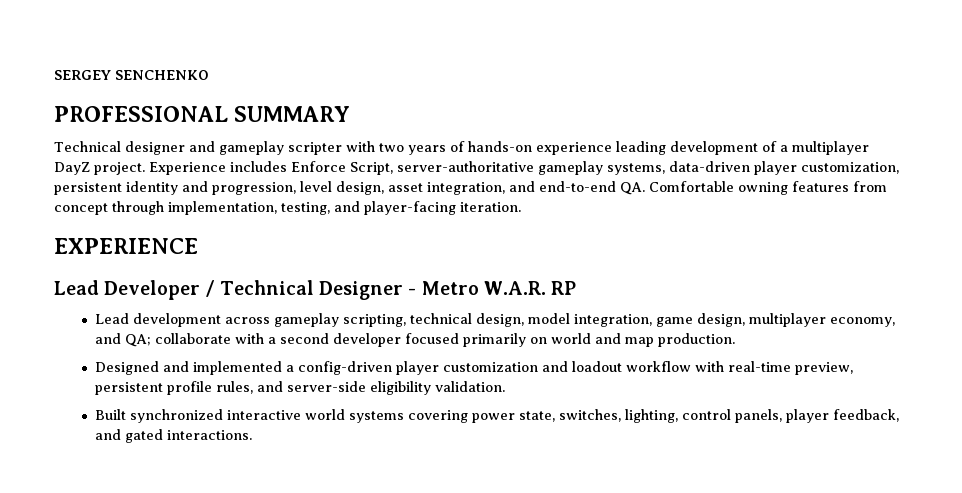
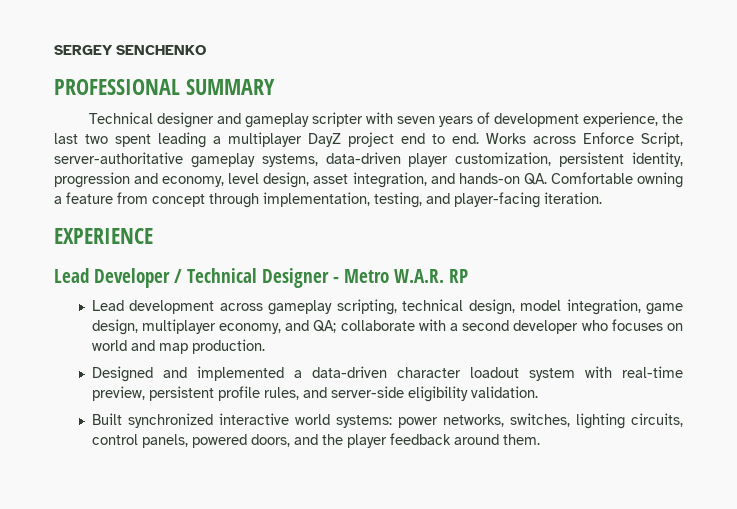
[378,143,404,152] two -> [396,116,435,124] seven
[467,141,869,155] [54,161,287,175] hands-on experience leading development of a multiplayer DayZ project. Experience includes -> [493,112,683,127] [54,132,576,148] development experience, the last two spent leading a multiplayer DayZ project end to end. Works across
[126,181,296,195] identity and progression, -> [632,152,683,167] [54,172,225,188] identity, progression and economy,
[539,181,616,192] end-to-end -> [458,173,520,184] hands-on
[792,181,849,192] features -> [54,192,113,204] a feature
[405,333,527,347] focused primarily -> [581,319,663,331] who focuses
[298,361,692,375] config-driven player customization and loadout workflow -> [311,366,575,381] data-driven character loadout system
[349,409,900,423] [95,429,253,443] systems covering power state, switches, lighting, control panels, player feedback, and gated interactions. -> [335,413,683,429] [91,433,540,448] systems: power networks, switches, lighting circuits, control panels, powered doors, and the player feedback around them.

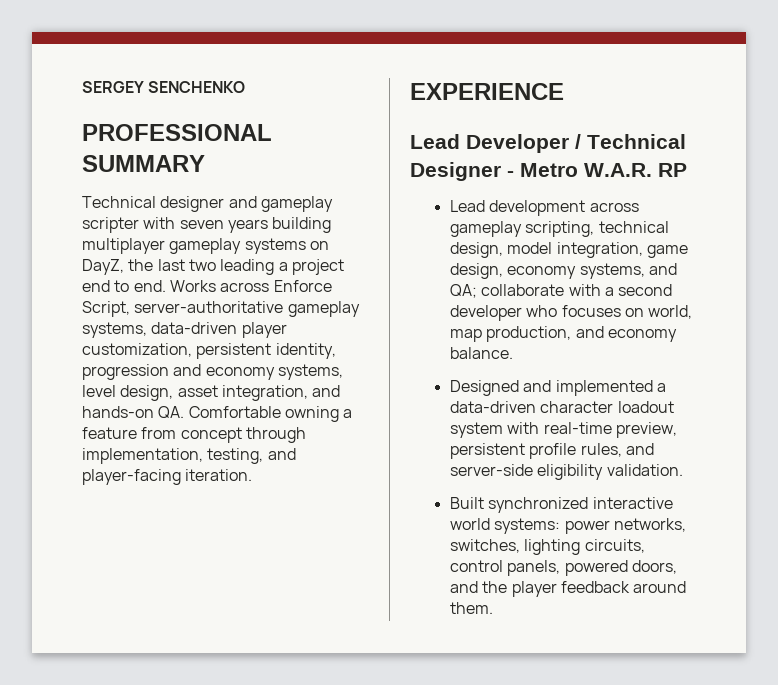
[476,112,658,127] of development experience, -> [272,217,332,233] [82,238,329,254] [82,259,124,275] building multiplayer gameplay systems on DayZ,
[115,134,151,147] spent -> (216, 265) none
[228,132,341,147] multiplayer DayZ -> (288, 266) none
[162,176,225,187] economy, -> [205,364,343,380] economy systems,
[141,319,281,334] multiplayer economy, -> [507,263,645,279] economy systems,
[91,339,265,354] world and map production. -> [648,305,693,319] [449,326,677,342] [449,347,513,359] world, map production, and economy balance.

